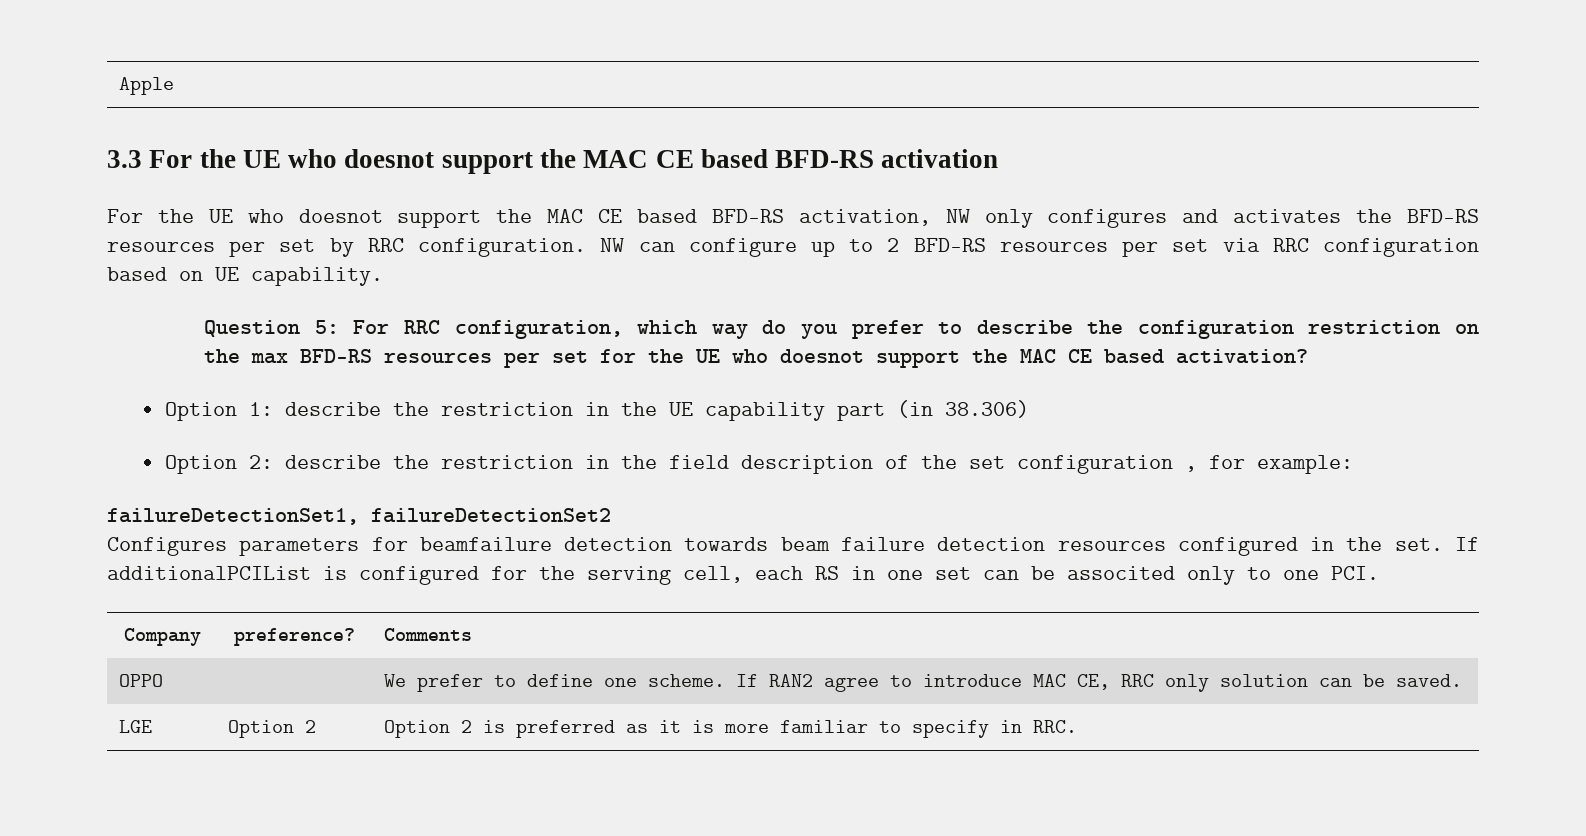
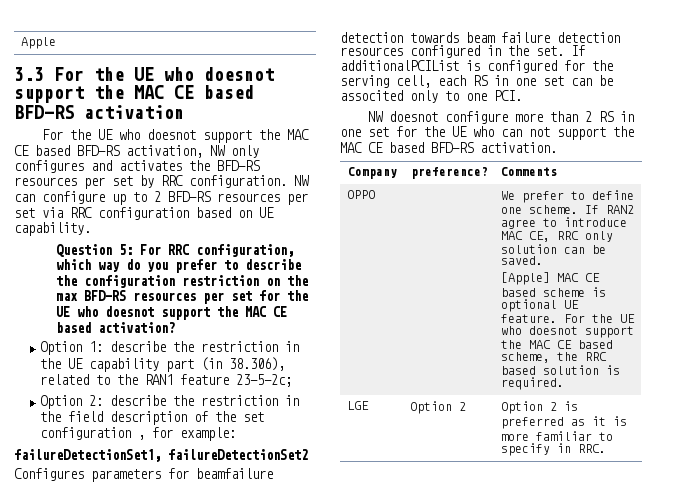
[944,400,1029,418] 38.306) -> [229,357,286,371] [40,374,293,387] 38.306), related to the RAN1 feature 23-5-2c;
(1379, 573) none -> [368,111,635,124] [340,126,634,140] [340,142,557,153] // NW doesnot configure more than 2 RS in one set for the UE who can not support the MAC CE based BFD-RS activation.
(1463, 680) none -> [500,272,600,285] [500,287,606,297] [500,299,579,312] [500,314,635,323] [500,326,634,338] [500,340,613,349] [500,352,607,363] [500,365,620,375] [500,377,564,390] // [Apple] MAC CE based scheme is optional UE feature. For the UE who doesnot support the MAC CE based scheme, the RRC based solution is required.

